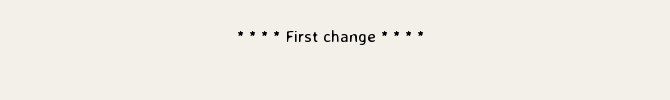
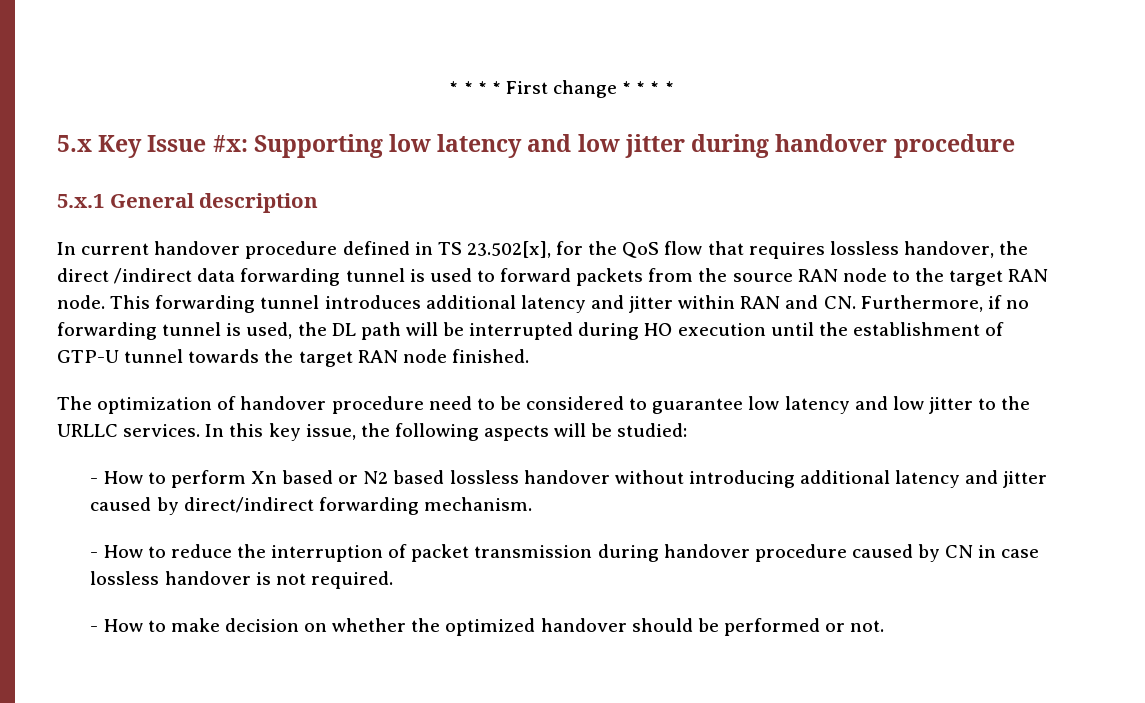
(424, 36) none -> [57,134,1015,158] [57,193,319,213] [57,241,1029,259] [57,268,1049,286] [57,295,1029,313] [57,322,1005,340] [57,349,529,367] [57,396,1031,414] [57,423,688,441] [90,470,1048,488] [90,497,532,515] [90,544,1040,562] [90,571,393,589] [90,618,885,636] // 5.x Key Issue #x: Supporting low latency and low jitter during handover procedure // 5.x.1 General description // In current handover procedure defined in TS 23.502[x], for the QoS flow that requires lossless handover, the direct /indirect data forwarding tunnel is used to forward packets from the source RAN node to the target RAN node. This forwarding tunnel introduces additional latency and jitter within RAN and CN. Furthermore, if no forwarding tunnel is used, the DL path will be interrupted during HO execution until the establishment of GTP-U tunnel towards the target RAN node finished. // The optimization of handover procedure need to be considered to guarantee low latency and low jitter to the URLLC services. In this key issue, the following aspects will be studied: // - How to perform Xn based or N2 based lossless handover without introducing additional latency and jitter caused by direct/indirect forwarding mechanism. // - How to reduce the interruption of packet transmission during handover procedure caused by CN in case lossless handover is not required. // - How to make decision on whether the optimized handover should be performed or not.

